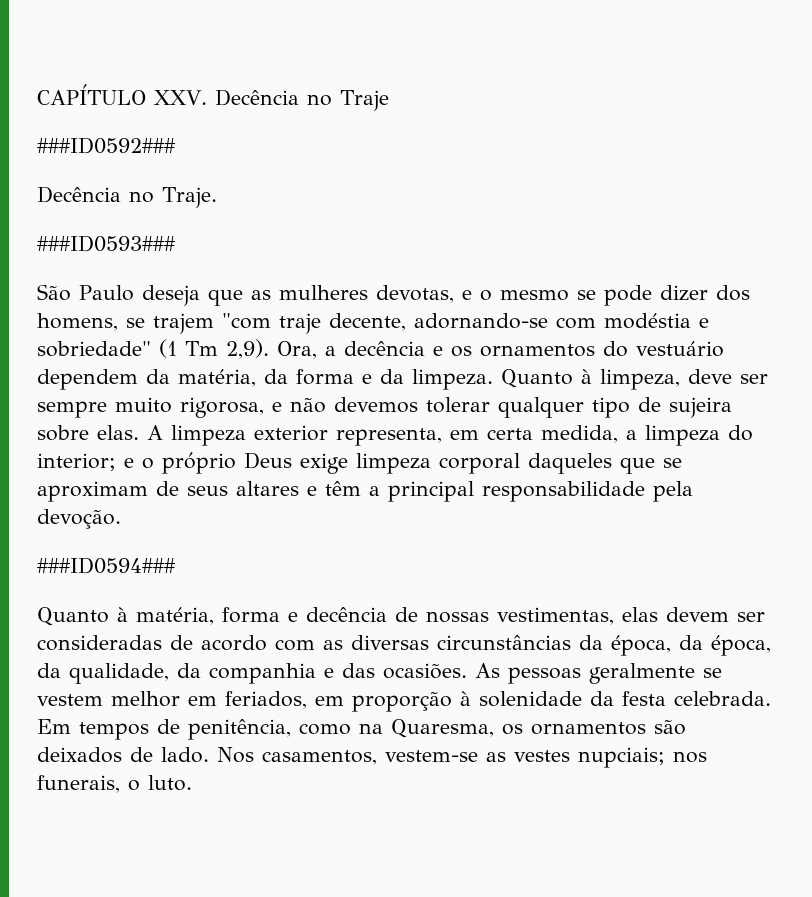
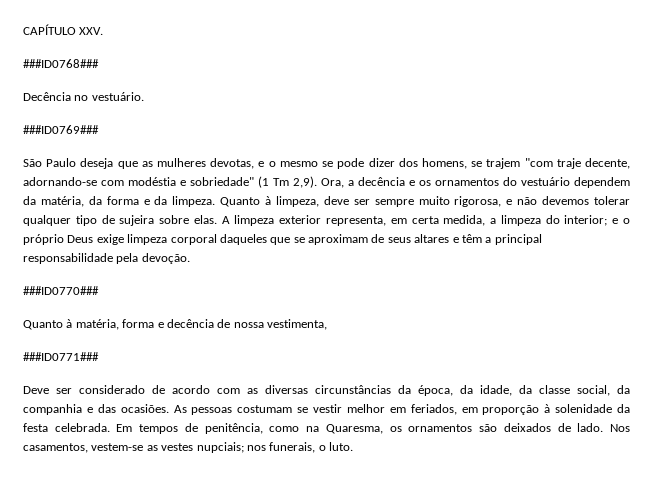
[214,89,389,111] [37,137,176,154] [37,186,217,208] [37,235,176,252] Decência no Traje // ###ID0592### // Decência no Traje. // ###ID0593### -> [23,59,99,68] [23,92,144,101] [23,125,99,134] // ###ID0768### // Decência no vestuário. // ###ID0769###
[37,557,176,574] ###ID0594### -> [23,286,99,295] ###ID0770###
[426,607,765,625] [37,635,162,651] nossas vestimentas, elas devem ser consideradas -> [233,319,327,330] [23,352,99,361] [23,385,145,394] nossa vestimenta, // ###ID0771### // Deve ser considerado
[711,635,771,656] [37,663,169,684] época, da qualidade, -> [480,385,610,396] idade, da classe social,
[589,663,722,684] [37,694,103,706] geralmente se vestem -> [237,404,342,413] costumam se vestir

